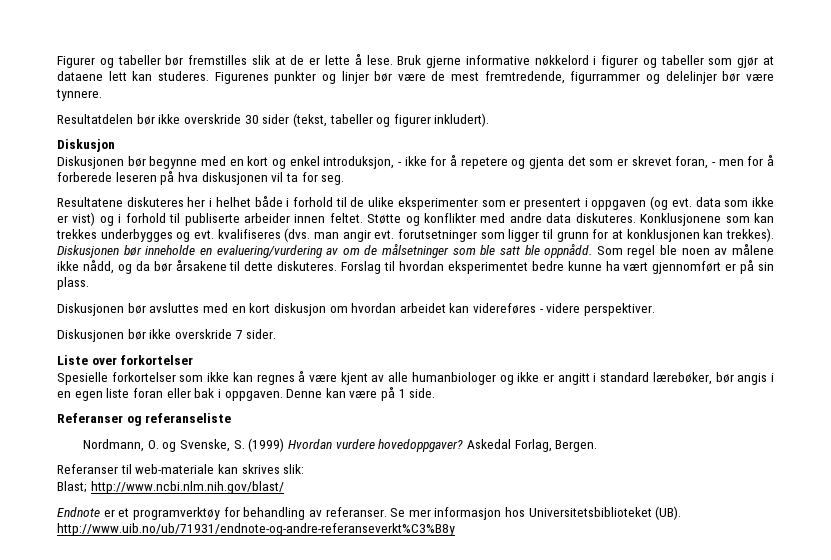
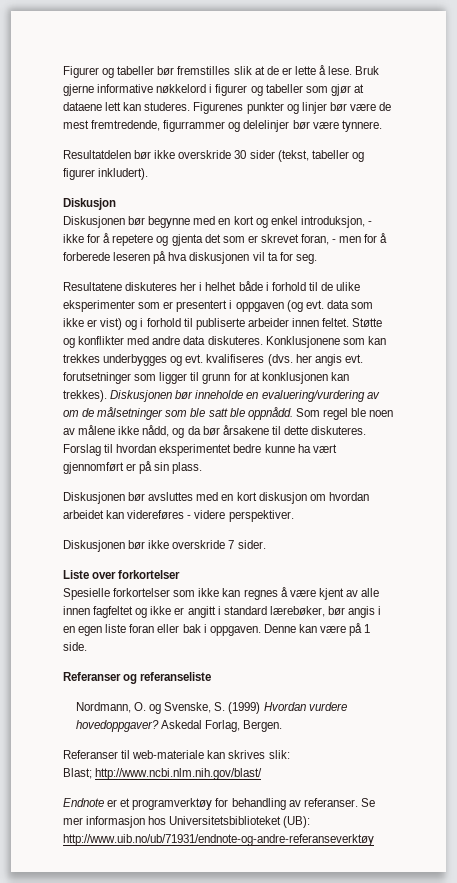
[313,230,371,242] man angir -> [295,354,342,366] her angis
[411,372,496,385] humanbiologer -> [63,606,134,618] innen fagfeltet
[655,506,682,520] [57,523,455,536] (UB). http://www.uib.no/ub/71931/endnote-og-andre-referanseverkt%C3%B8y -> [283,816,311,828] [63,834,374,846] (UB): http://www.uib.no/ub/71931/endnote-og-andre-referanseverktøy

